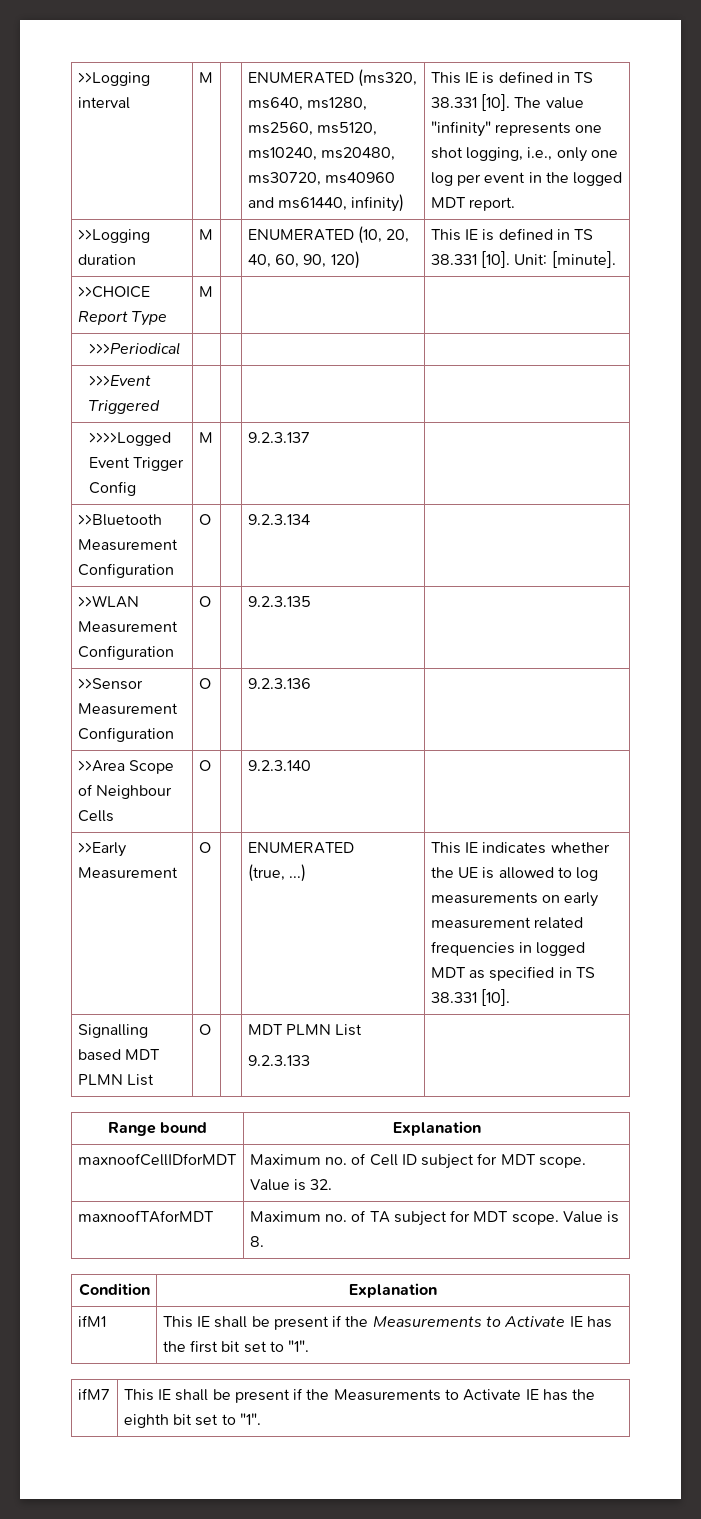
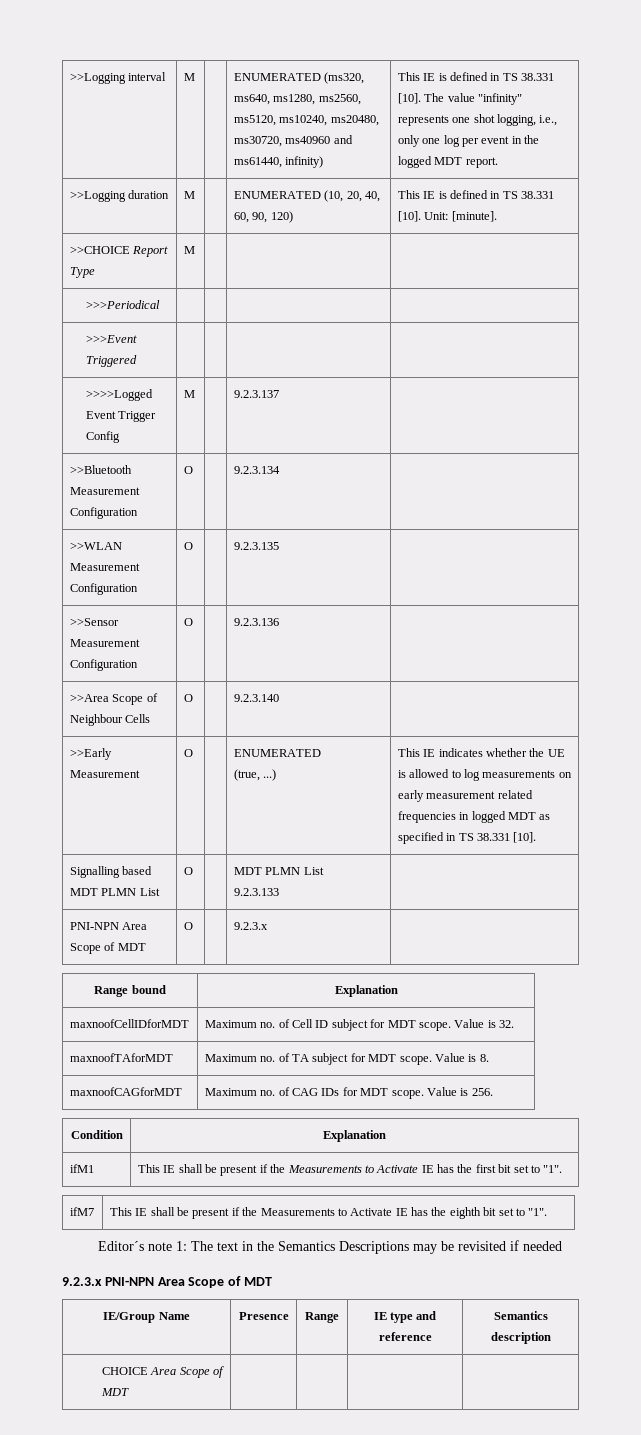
(310, 1060) none -> [69,922,148,930] [69,942,146,954] [183,922,193,930] [233,922,268,930] // PNI-NPN Area Scope of MDT | O | | 9.2.3.x |
(264, 1241) none -> [69,1087,182,1096] [204,1087,493,1099] // maxnoofCAGforMDT | Maximum no. of CAG IDs for MDT scope. Value is 256.
(261, 1419) none -> [97,1240,562,1254] [62,1276,272,1288] [103,1312,190,1323] [238,1312,289,1320] [305,1312,339,1323] [373,1311,437,1323] [378,1332,432,1341] [493,1311,548,1320] [490,1332,551,1344] [101,1366,225,1378] [100,1388,129,1396] // Editor´s note 1: The text in the Semantics Descriptions may be revisited if needed // 9.2.3.x PNI-NPN Area Scope of MDT // IE/Group Name | Presence | Range | IE type and reference | Semantics description // CHOICE Area Scope of MDT | | | |

